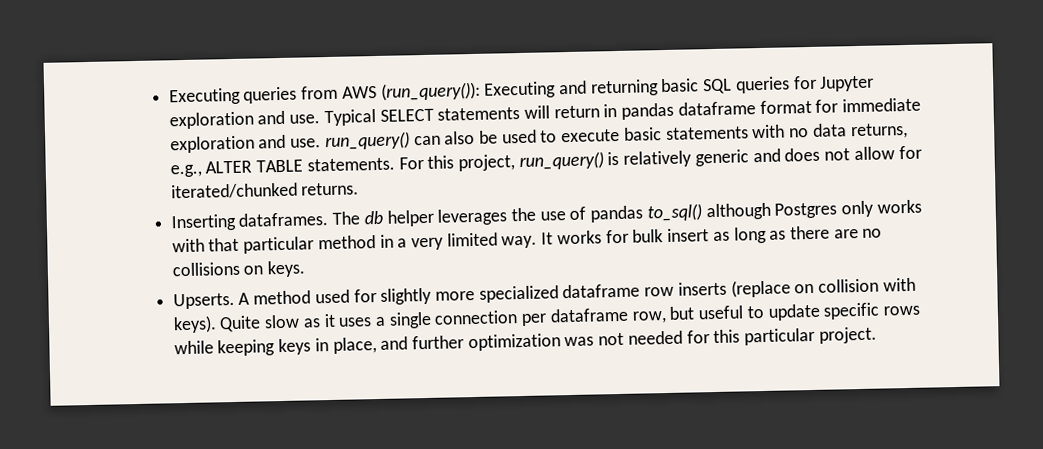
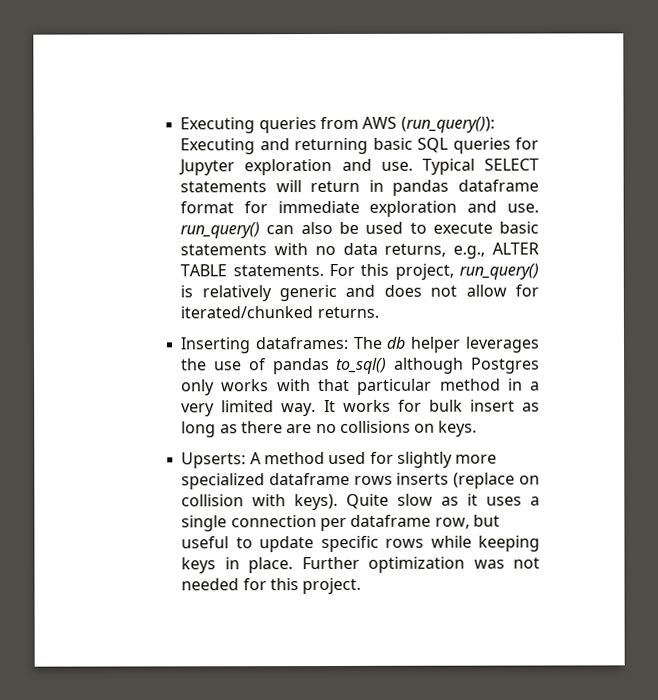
[238,212,329,227] dataframes. -> [254,336,348,350] dataframes:
[172,292,235,310] Upserts. -> [181,452,247,469] Upserts:
[644,286,675,297] row -> [353,475,393,485] rows
[332,335,465,354] place, and further -> [248,556,360,574] place. Further
[744,327,816,346] particular -> (299, 584) none

